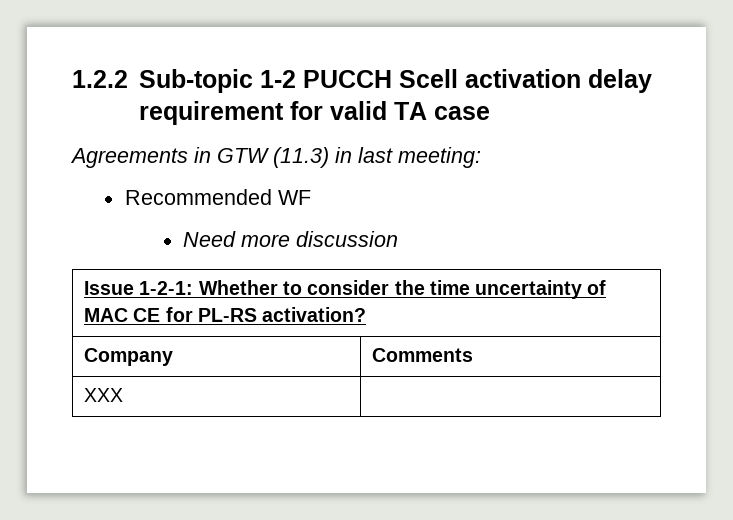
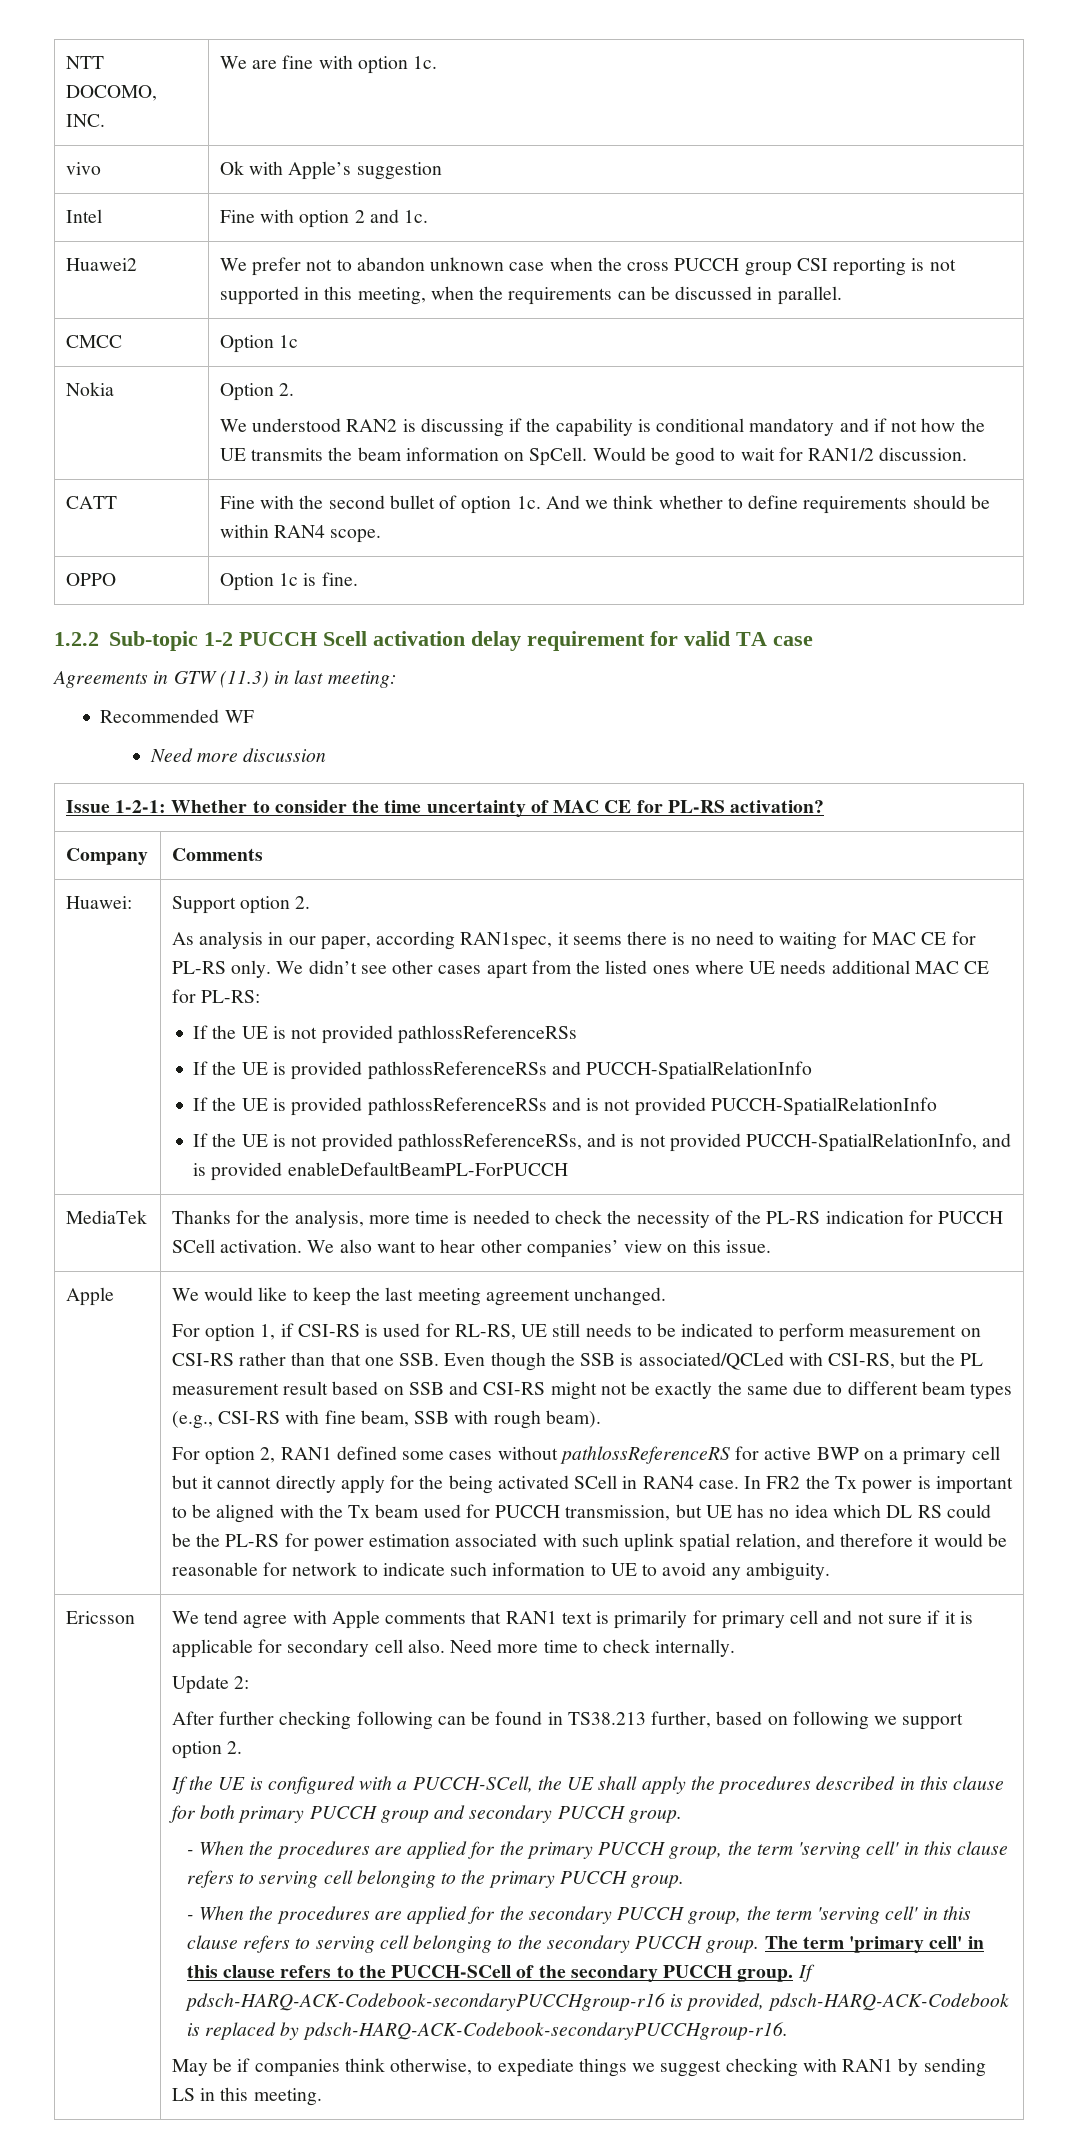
(72, 79) none -> [65,56,104,69] [65,85,157,101] [65,114,105,127] [219,55,438,74] [65,162,101,175] [219,161,442,180] [65,209,102,223] [219,209,429,228] [65,258,137,271] [219,257,956,276] [219,286,842,305] [65,335,122,348] [219,335,299,353] [65,382,114,396] [219,383,295,401] [219,418,985,437] [219,447,968,466] [65,496,117,509] [219,495,990,514] [219,524,382,543] [65,573,116,586] [219,572,358,591] NTT DOCOMO, INC. | We are fine with option 1c. // vivo | Ok with Apple’s suggestion // Intel | Fine with option 2 and 1c. // Huawei2 | We prefer not to abandon unknown case when the cross PUCCH group CSI reporting is not supported in this meeting, when the requirements can be discussed in parallel. // CMCC | Option 1c // Nokia | Option 2. // We understood RAN2 is discussing if the capability is conditional mandatory and if not how the UE transmits the beam information on SpCell. Would be good to wait for RAN1/2 discussion. // CATT | Fine with the second bullet of option 1c. And we think whether to define requirements should be within RAN4 scope. // OPPO | Option 1c is fine. //
[84,388,124,402] XXX | -> [65,896,132,909] [171,896,311,914] [171,931,976,950] [171,960,990,979] [171,989,261,1003] [193,1025,577,1044] [193,1061,813,1080] [193,1097,937,1116] [193,1133,1012,1152] [193,1162,568,1181] [65,1210,147,1224] [171,1210,1004,1228] [171,1239,771,1258] [65,1287,114,1306] [171,1287,667,1306] [171,1323,981,1342] [171,1352,983,1371] [171,1381,1013,1400] [171,1410,601,1429] [171,1446,1000,1465] [171,1475,1013,1494] [171,1504,991,1523] [171,1533,1007,1552] [171,1562,830,1581] [65,1611,135,1624] [171,1610,973,1629] [171,1639,736,1658] [171,1675,250,1694] [171,1711,964,1730] [171,1741,243,1759] [170,1776,1005,1794] [168,1805,682,1823] [186,1841,1009,1859] [186,1870,685,1888] [186,1906,972,1924] [186,1935,984,1953] [186,1964,815,1982] [184,1993,1009,2011] [186,2022,788,2040] [171,2058,986,2077] [171,2087,322,2106] Huawei: | Support option 2. // As analysis in our paper, according RAN1spec, it seems there is no need to waiting for MAC CE for PL-RS only. We didn’t see other cases apart from the listed ones where UE needs additional MAC CE for PL-RS: // If the UE is not provided pathlossReferenceRSs // If the UE is provided pathlossReferenceRSs and PUCCH-SpatialRelationInfo // If the UE is provided pathlossReferenceRSs and is not provided PUCCH-SpatialRelationInfo // If the UE is not provided pathlossReferenceRSs, and is not provided PUCCH-SpatialRelationInfo, and is provided enableDefaultBeamPL-ForPUCCH // MediaTek | Thanks for the analysis, more time is needed to check the necessity of the PL-RS indication for PUCCH SCell activation. We also want to hear other companies’ view on this issue. // Apple | We would like to keep the last meeting agreement unchanged. // For option 1, if CSI-RS is used for RL-RS, UE still needs to be indicated to perform measurement on CSI-RS rather than that one SSB. Even though the SSB is associated/QCLed with CSI-RS, but the PL measurement result based on SSB and CSI-RS might not be exactly the same due to different beam types (e.g., CSI-RS with fine beam, SSB with rough beam). // For option 2, RAN1 defined some cases without pathlossReferenceRS for active BWP on a primary cell but it cannot directly apply for the being activated SCell in RAN4 case. In FR2 the Tx power is important to be aligned with the Tx beam used for PUCCH transmission, but UE has no idea which DL RS could be the PL-RS for power estimation associated with such uplink spatial relation, and therefore it would be reasonable for network to indicate such information to UE to avoid any ambiguity. // Ericsson | We tend agree with Apple comments that RAN1 text is primarily for primary cell and not sure if it is applicable for secondary cell also. Need more time to check internally. // Update 2: // After further checking following can be found in TS38.213 further, based on following we support option 2. // If the UE is configured with a PUCCH-SCell, the UE shall apply the procedures described in this clause for both primary PUCCH group and secondary PUCCH group. // - When the procedures are applied for the primary PUCCH group, the term 'serving cell' in this clause refers to serving cell belonging to the primary PUCCH group. // - When the procedures are applied for the secondary PUCCH group, the term 'serving cell' in this clause refers to serving cell belonging to the secondary PUCCH group. The term 'primary cell' in this clause refers to the PUCCH-SCell of the secondary PUCCH group. If pdsch-HARQ-ACK-Codebook-secondaryPUCCHgroup-r16 is provided, pdsch-HARQ-ACK-Codebook is replaced by pdsch-HARQ-ACK-Codebook-secondaryPUCCHgroup-r16. // May be if companies think otherwise, to expediate things we suggest checking with RAN1 by sending LS in this meeting.

